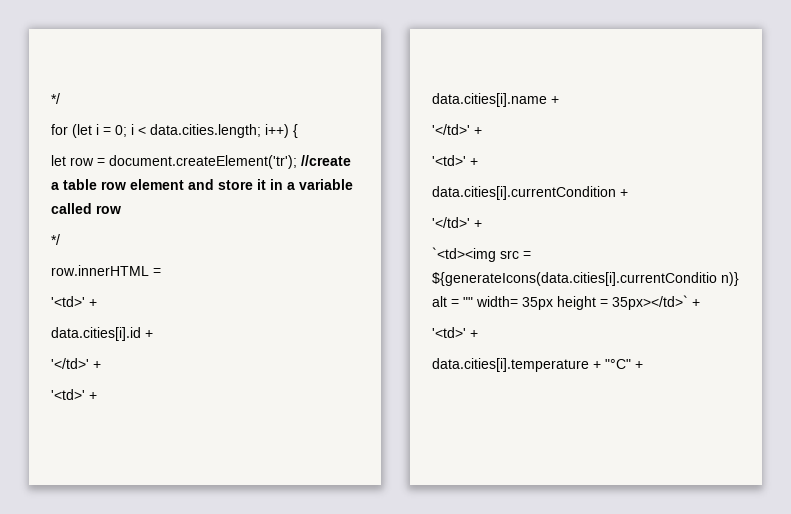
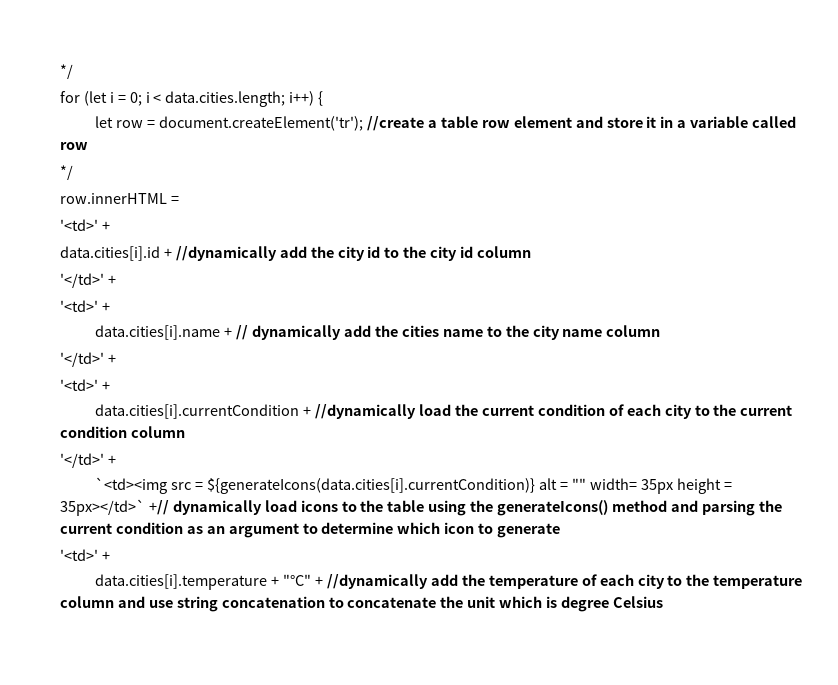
(153, 334) none -> [175,246,532,261] //dynamically add the city id to the city id column
(559, 100) none -> [236,325,661,340] // dynamically add the cities name to the city name column
(628, 193) none -> [315,404,793,419] [60,426,185,438] //dynamically load the current condition of each city to the current condition column
[432,272,739,286] ${generateIcons(data.cities[i].currentConditio n)} -> [207,478,536,494] ${generateIcons(data.cities[i].currentCondition)}
[692,299,700,307] + -> [148,500,782,516] [60,522,561,538] +// dynamically load icons to the table using the generateIcons() method and parsing the current condition as an argument to determine which icon to generate
(643, 365) none -> [327,574,803,589] [60,596,663,612] //dynamically add the temperature of each city to the temperature column and use string concatenation to concatenate the unit which is degree Celsius

